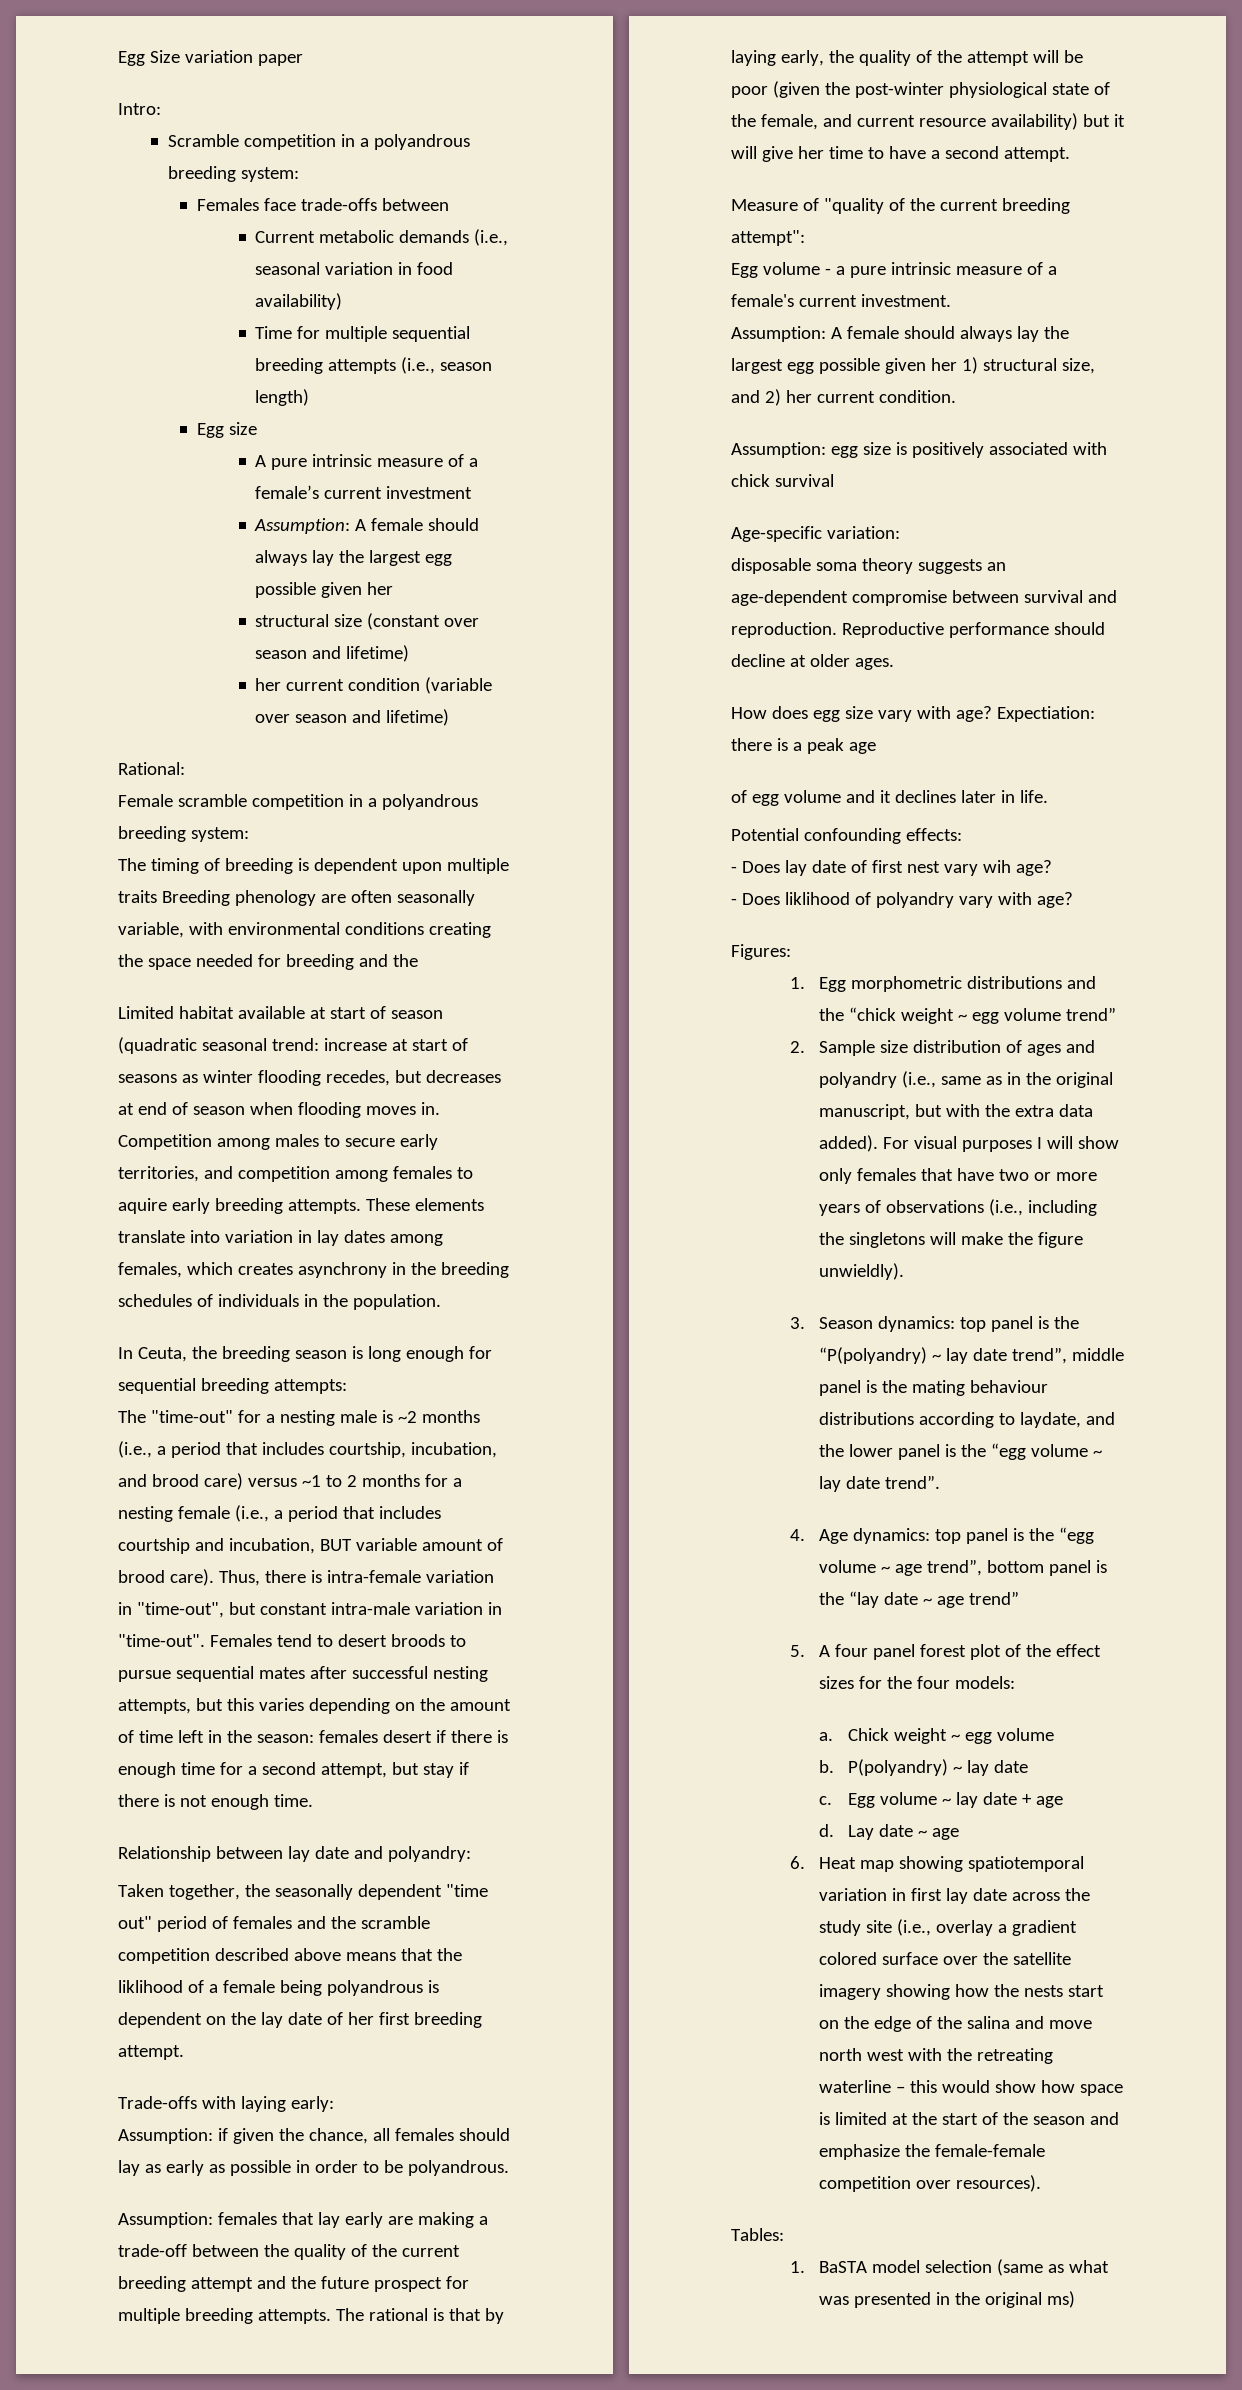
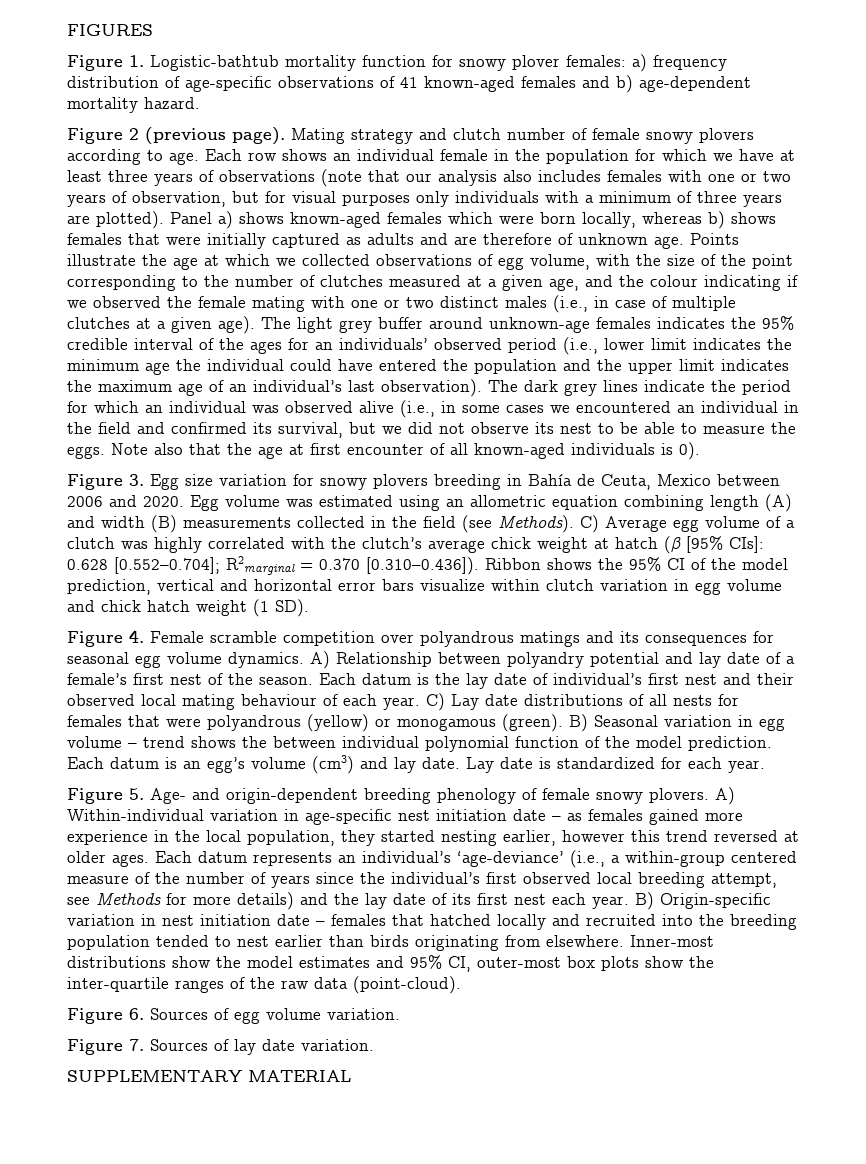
[118,50,303,66] [118,103,161,115] [167,134,470,150] [167,166,299,182] [196,198,449,211] [255,229,509,246] [255,262,454,275] [255,293,343,310] [255,326,471,342] [255,357,493,374] [255,389,310,406] [196,422,257,438] [255,454,479,470] [255,485,473,499] [254,518,480,534] [255,550,453,566] [255,582,394,598] [255,613,480,630] [255,645,410,662] [255,677,493,694] [255,709,450,726] [118,762,185,775] [118,794,478,810] [118,826,249,842] [118,858,509,874] [118,890,475,906] [118,922,491,938] [118,954,418,970] [118,1006,443,1019] [118,1037,468,1054] [118,1070,501,1086] [118,1102,440,1118] [118,1134,438,1150] [118,1166,473,1182] [118,1198,484,1214] [118,1230,443,1246] [118,1262,509,1278] [118,1294,441,1310] [118,1346,492,1362] [118,1378,347,1394] [118,1410,480,1426] [118,1441,497,1458] [118,1473,462,1490] [118,1505,441,1522] [118,1538,503,1554] [118,1569,494,1586] [118,1602,502,1618] [118,1634,466,1647] [118,1666,488,1682] [118,1698,511,1714] [118,1730,508,1743] [118,1762,469,1778] [118,1794,313,1810] [118,1846,471,1862] [118,1884,488,1900] [118,1916,430,1932] [118,1948,462,1964] [118,1980,439,1996] [118,2012,482,2028] [118,2045,184,2060] [118,2096,334,2112] [118,2128,510,2144] [118,2160,509,2176] [118,2212,488,2228] [118,2244,460,2260] [118,2276,469,2292] [118,2308,504,2324] [731,50,1083,66] [731,81,1110,98] [731,113,1125,130] [731,146,1070,162] [731,198,1070,214] [731,230,805,246] [731,262,1057,278] [731,294,951,307] [731,326,1069,342] [731,357,1095,374] [731,389,956,406] [731,442,1107,458] [731,474,834,487] [731,526,900,542] [731,558,1006,574] [731,590,1117,606] [731,622,1105,638] [731,654,894,670] [731,706,1095,722] [731,738,876,754] [731,790,1048,806] [731,828,962,844] [731,860,1052,876] [731,892,1073,908] [731,944,791,960] [789,976,1096,992] [818,1007,1116,1024] [789,1040,1095,1056] [818,1071,1113,1088] [818,1104,1093,1120] [818,1135,1119,1152] [818,1168,1097,1184] [818,1199,1097,1216] [818,1232,1083,1248] [818,1263,904,1280] [789,1316,1079,1332] [818,1347,1124,1364] [818,1380,1048,1396] [818,1412,1115,1428] [818,1443,1102,1460] [818,1475,940,1492] [789,1527,1094,1544] [818,1559,1107,1576] [818,1591,1019,1608] [789,1644,1101,1660] [818,1676,1015,1689] [818,1728,1055,1744] [818,1759,1029,1776] [818,1792,1064,1808] [818,1824,960,1840] [789,1856,1084,1872] [818,1888,1090,1904] [818,1919,1077,1936] [818,1952,1071,1965] [818,1984,1104,2000] [818,2016,1092,2032] [818,2048,1053,2064] [818,2080,1123,2096] [818,2112,1119,2125] [818,2144,1045,2160] [818,2175,1041,2192] [731,2228,784,2241] [789,2259,1109,2276] [818,2291,1075,2308] Egg Size variation paper // Intro: // Scramble competition in a polyandrous breeding system: // Females face trade-offs between // Current metabolic demands (i.e., seasonal variation in food availability) // Time for multiple sequential breeding attempts (i.e., season length) // Egg size // A pure intrinsic measure of a female’s current investment // Assumption: A female should always lay the largest egg possible given her // structural size (constant over season and lifetime) // her current condition (variable over season and lifetime) // Rational: // Female scramble competition in a polyandrous breeding system: // The timing of breeding is dependent upon multiple traits Breeding phenology are often seasonally variable, with environmental conditions creating the space needed for breeding and the // Limited habitat available at start of season (quadratic seasonal trend: increase at start of seasons as winter flooding recedes, but decreases at end of season when flooding moves in. Competition among males to secure early territories, and competition among females to aquire early breeding attempts. These elements translate into variation in lay dates among females, which creates asynchrony in the breeding schedules of individuals in the population. // In Ceuta, the breeding season is long enough for sequential breeding attempts: // The "time-out" for a nesting male is ~2 months (i.e., a period that includes courtship, incubation, and brood care) versus ~1 to 2 months for a nesting female (i.e., a period that includes courtship and incubation, BUT variable amount of brood care). Thus, there is intra-female variation in "time-out", but constant intra-male variation in "time-out". Females tend to desert broods to pursue sequential mates after successful nesting attempts, but this varies depending on the amount of time left in the season: females desert if there is enough time for a second attempt, but stay if there is not enough time. // Relationship between lay date and polyandry: // Taken together, the seasonally dependent "time out" period of females and the scramble competition described above means that the liklihood of a female being polyandrous is dependent on the lay date of her first breeding attempt. // Trade-offs with laying early: // Assumption: if given the chance, all females should lay as early as possible in order to be polyandrous. // Assumption: females that lay early are making a trade-off between the quality of the current breeding attempt and the future prospect for multiple breeding attempts. The rational is that by laying early, the quality of the attempt will be poor (given the post-winter physiological state of the female, and current resource availability) but it will give her time to have a second attempt. // Measure of "quality of the current breeding attempt": // Egg volume - a pure intrinsic measure of a female's current investment. // Assumption: A female should always lay the largest egg possible given her 1) structural size, and 2) her current condition. // Assumption: egg size is positively associated with chick survival // Age-specific variation: // disposable soma theory suggests an age-dependent compromise between survival and reproduction. Reproductive performance should decline at older ages. // How does egg size vary with age? Expectiation: there is a peak age // of egg volume and it declines later in life. // Potential confounding effects: // - Does lay date of first nest vary wih age? // - Does liklihood of polyandry vary with age? // Figures: // 1. Egg morphometric distributions and the “chick weight ~ egg volume trend” // 2. Sample size distribution of ages and polyandry (i.e., same as in the original manuscript, but with the extra data added). For visual purposes I will show only females that have two or more years of observations (i.e., including the singletons will make the figure unwieldly). // 3. Season dynamics: top panel is the “P(polyandry) ~ lay date trend”, middle panel is the mating behaviour distributions according to laydate, and the lower panel is the “egg volume ~ lay date trend”. // 4. Age dynamics: top panel is the “egg volume ~ age trend”, bottom panel is the “lay date ~ age trend” // 5. A four panel forest plot of the effect sizes for the four models: // a. Chick weight ~ egg volume // b. P(polyandry) ~ lay date // c. Egg volume ~ lay date + age // d. Lay date ~ age // 6. Heat map showing spatiotemporal variation in first lay date across the study site (i.e., overlay a gradient colored surface over the satellite imagery showing how the nests start on the edge of the salina and move north west with the retreating waterline – this would show how space is limited at the start of the season and emphasize the female-female competition over resources). // Tables: // 1. BaSTA model selection (same as what was presented in the original ms) -> [67,24,153,36] [67,54,727,72] [67,75,751,93] [67,97,200,113] [67,127,754,145] [67,149,795,165] [67,169,791,187] [67,191,782,207] [67,211,776,229] [67,233,739,249] [67,254,793,270] [67,275,798,291] [67,295,736,313] [67,316,794,334] [67,337,792,355] [67,359,789,375] [67,379,791,397] [67,400,799,418] [67,422,796,438] [67,442,700,460] [67,474,780,490] [67,494,792,512] [67,515,795,533] [67,536,764,554] [67,556,788,575] [67,579,782,595] [67,599,309,617] [67,630,774,647] [67,651,795,669] [67,673,794,689] [67,693,739,711] [67,714,785,732] [67,736,772,752] [67,755,765,774] [67,787,735,805] [67,809,743,825] [67,830,799,846] [67,850,797,868] [67,872,777,888] [67,892,771,910] [67,914,797,930] [67,935,714,951] [67,955,714,972] [67,976,461,994] [67,1008,400,1024] [67,1039,374,1055] [67,1070,351,1082] FIGURES // Figure 1. Logistic-bathtub mortality function for snowy plover females: a) frequency distribution of age-specific observations of 41 known-aged females and b) age-dependent mortality hazard. // Figure 2 (previous page). Mating strategy and clutch number of female snowy plovers according to age. Each row shows an individual female in the population for which we have at least three years of observations (note that our analysis also includes females with one or two years of observation, but for visual purposes only individuals with a minimum of three years are plotted). Panel a) shows known-aged females which were born locally, whereas b) shows females that were initially captured as adults and are therefore of unknown age. Points illustrate the age at which we collected observations of egg volume, with the size of the point corresponding to the number of clutches measured at a given age, and the colour indicating if we observed the female mating with one or two distinct males (i.e., in case of multiple clutches at a given age). The light grey buffer around unknown-age females indicates the 95% credible interval of the ages for an individuals’ observed period (i.e., lower limit indicates the minimum age the individual could have entered the population and the upper limit indicates the maximum age of an individual’s last observation). The dark grey lines indicate the period for which an individual was observed alive (i.e., in some cases we encountered an individual in the field and confirmed its survival, but we did not observe its nest to be able to measure the eggs. Note also that the age at first encounter of all known-aged individuals is 0). // Figure 3. Egg size variation for snowy plovers breeding in Bahía de Ceuta, Mexico between 2006 and 2020. Egg volume was estimated using an allometric equation combining length (A) and width (B) measurements collected in the field (see Methods). C) Average egg volume of a clutch was highly correlated with the clutch’s average chick weight at hatch (β [95% CIs]: 0.628 [0.552–0.704]; R2marginal = 0.370 [0.310–0.436]). Ribbon shows the 95% CI of the model prediction, vertical and horizontal error bars visualize within clutch variation in egg volume and chick hatch weight (1 SD). // Figure 4. Female scramble competition over polyandrous matings and its consequences for seasonal egg volume dynamics. A) Relationship between polyandry potential and lay date of a female’s first nest of the season. Each datum is the lay date of individual’s first nest and their observed local mating behaviour of each year. C) Lay date distributions of all nests for females that were polyandrous (yellow) or monogamous (green). B) Seasonal variation in egg volume – trend shows the between individual polynomial function of the model prediction. Each datum is an egg’s volume (cm3) and lay date. Lay date is standardized for each year. // Figure 5. Age- and origin-dependent breeding phenology of female snowy plovers. A) Within-individual variation in age-specific nest initiation date – as females gained more experience in the local population, they started nesting earlier, however this trend reversed at older ages. Each datum represents an individual’s ‘age-deviance’ (i.e., a within-group centered measure of the number of years since the individual’s first observed local breeding attempt, see Methods for more details) and the lay date of its first nest each year. B) Origin-specific variation in nest initiation date – females that hatched locally and recruited into the breeding population tended to nest earlier than birds originating from elsewhere. Inner-most distributions show the model estimates and 95% CI, outer-most box plots show the inter-quartile ranges of the raw data (point-cloud). // Figure 6. Sources of egg volume variation. // Figure 7. Sources of lay date variation. // SUPPLEMENTARY MATERIAL

